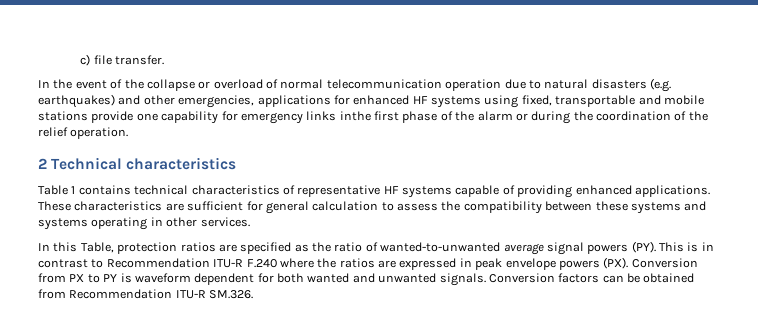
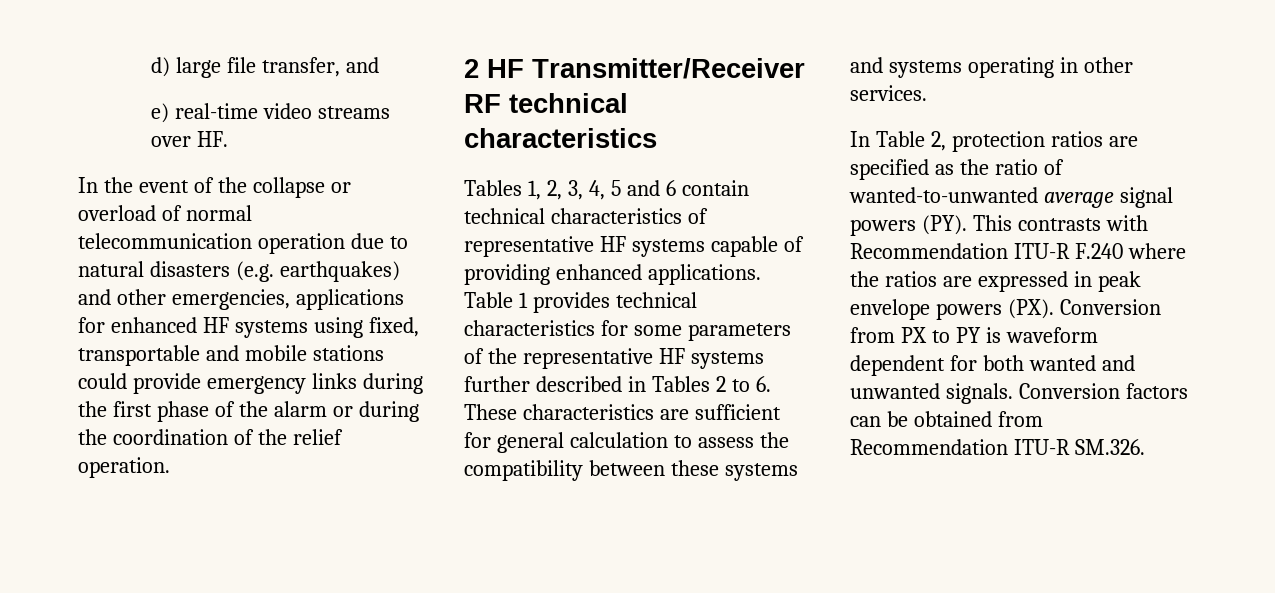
[80,54,165,66] c) file transfer. -> [151,57,379,78] [151,103,390,123] [151,131,229,147] d) large file transfer, and // e) real-time video streams over HF.
[91,111,371,124] provide one capability for emergency links inthe -> [78,373,423,394] [78,401,107,417] could provide emergency links during the
[51,157,237,170] [38,185,131,195] Technical characteristics // Table 1 contains -> [487,58,805,79] [464,93,628,113] [464,128,657,148] [464,180,749,200] HF Transmitter/Receiver RF technical characteristics // Tables 1, 2, 3, 4, 5 and 6 contain
(710, 191) none -> [464,292,697,313] [464,320,791,341] [464,348,764,369] [464,376,771,392] Table 1 provides technical characteristics for some parameters of the representative HF systems further described in Tables 2 to 6.
[53,242,114,253] this Table, -> [875,131,946,151] Table 2,
[687,242,714,252] [38,259,104,268] is in contrast to -> [1017,215,1148,231] contrasts with

